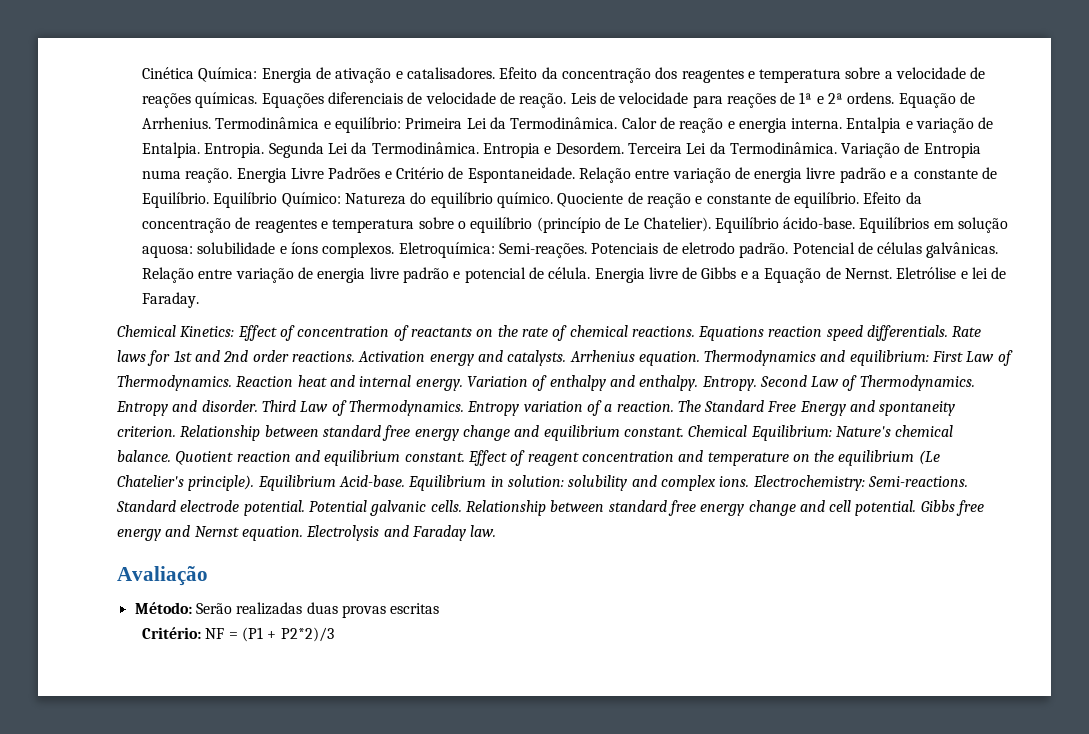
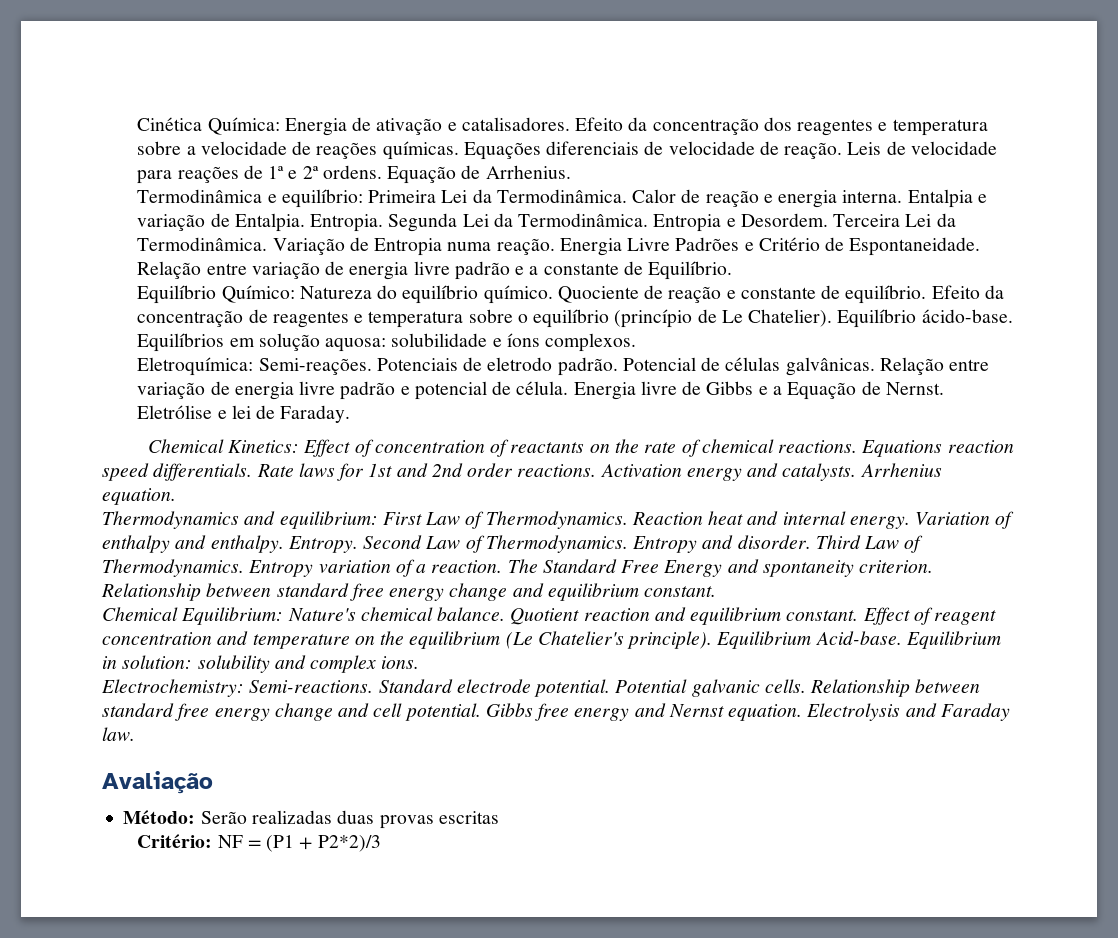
(212, 123) none -> (571, 172) //
(210, 200) none -> (733, 270) //
(395, 250) none -> (637, 342) //
(700, 358) none -> (176, 496) //
(684, 432) none -> (717, 591) //
(750, 481) none -> (420, 662) //

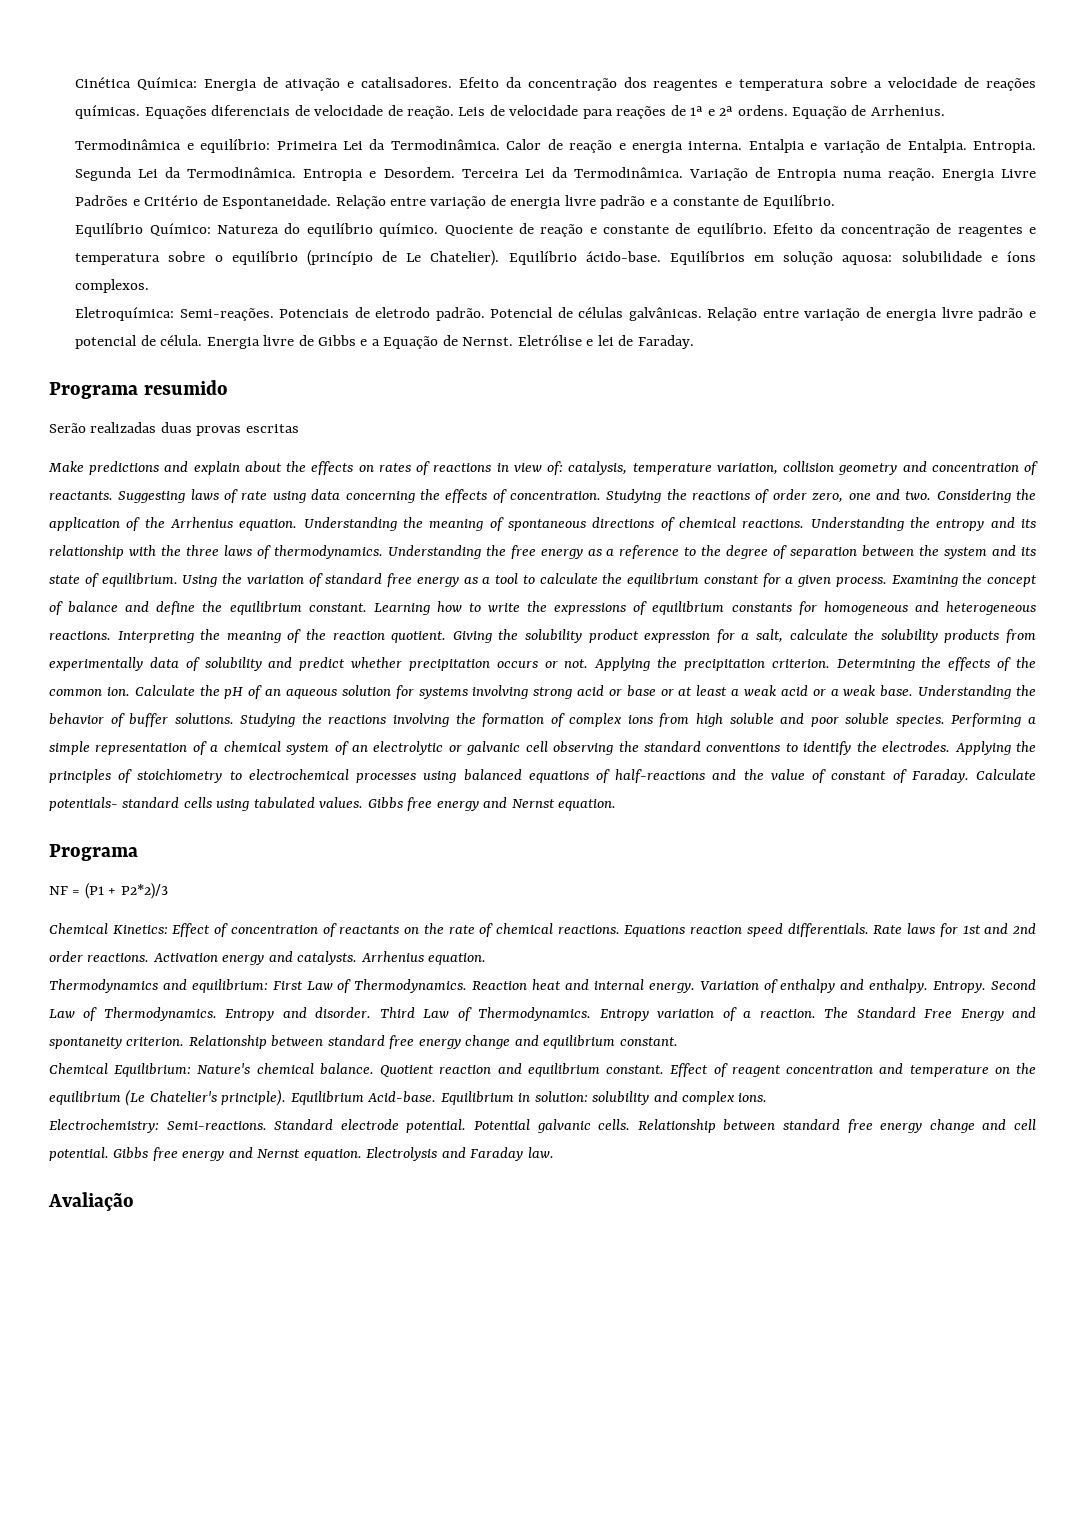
(351, 414) none -> [49,380,228,399] [49,422,299,436] [48,461,1038,475] [49,489,1037,503] [49,517,1037,531] [49,545,1037,559] [49,573,1037,587] [49,601,1036,615] [49,629,1037,643] [49,657,1037,671] [49,685,1036,699] [49,713,1036,727] [49,741,1037,755] [49,769,1036,783] [49,797,617,811] [49,844,138,861] [49,883,168,899] // Programa resumido // Serão realizadas duas provas escritas // Make predictions and explain about the effects on rates of reactions in view of: catalysis, temperature variation, collision geometry and concentration of reactants. Suggesting laws of rate using data concerning the effects of concentration. Studying the reactions of order zero, one and two. Considering the application of the Arrhenius equation. Understanding the meaning of spontaneous directions of chemical reactions. Understanding the entropy and its relationship with the three laws of thermodynamics. Understanding the free energy as a reference to the degree of separation between the system and its state of equilibrium. Using the variation of standard free energy as a tool to calculate the equilibrium constant for a given process. Examining the concept of balance and define the equilibrium constant. Learning how to write the expressions of equilibrium constants for homogeneous and heterogeneous reactions. Interpreting the meaning of the reaction quotient. Giving the solubility product expression for a salt, calculate the solubility products from experimentally data of solubility and predict whether precipitation occurs or not. Applying the precipitation criterion. Determining the effects of the common ion. Calculate the pH of an aqueous solution for systems involving strong acid or base or at least a weak acid or a weak base. Understanding the behavior of buffer solutions. Studying the reactions involving the formation of complex ions from high soluble and poor soluble species. Performing a simple representation of a chemical system of an electrolytic or galvanic cell observing the standard conventions to identify the electrodes. Applying the principles of stoichiometry to electrochemical processes using balanced equations of half-reactions and the value of constant of Faraday. Calculate potentials- standard cells using tabulated values. Gibbs free energy and Nernst equation. // Programa // NF = (P1 + P2*2)/3
[123,810,499,829] [137,834,381,852] // Método: Serão realizadas duas provas escritas // Critério: NF = (P1 + P2*2)/3 -> (134, 1201) none

